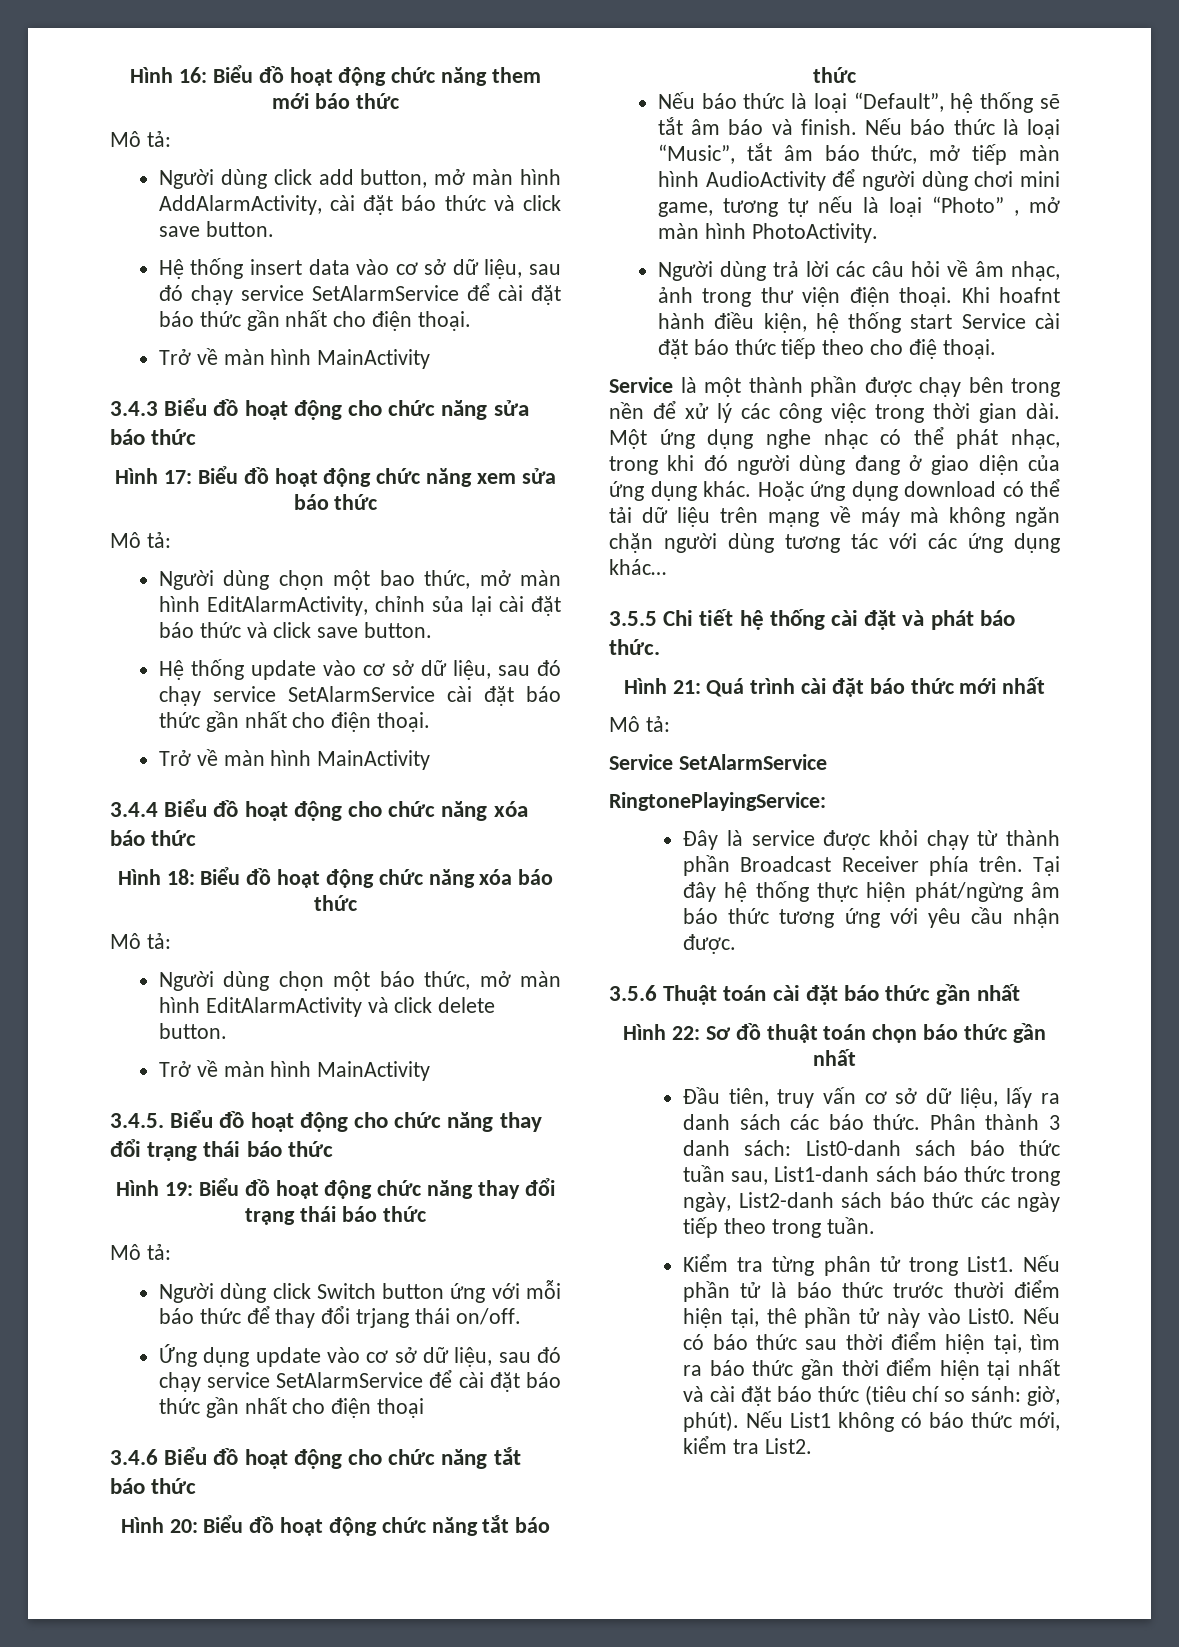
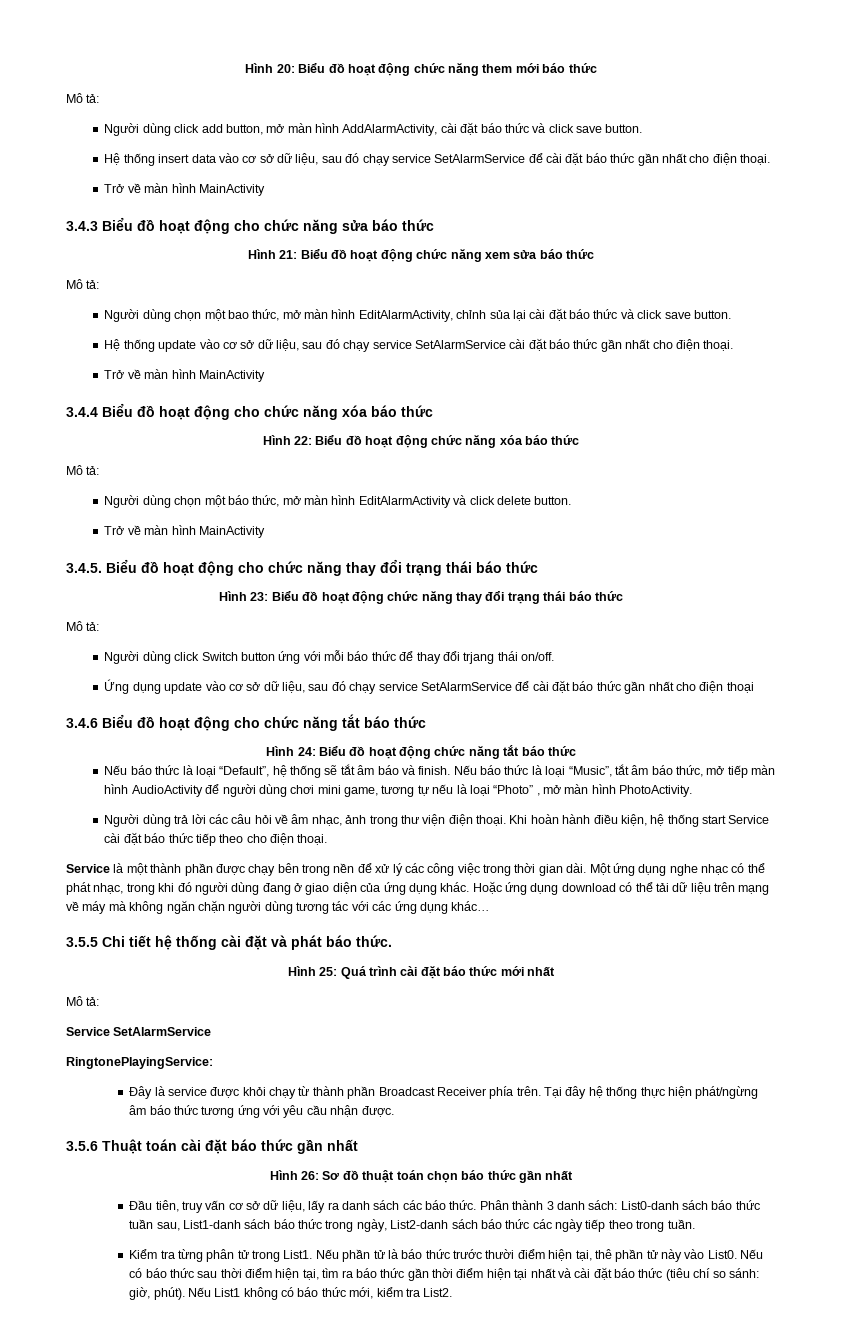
[130,67,208,83] Hình 16: -> [245,63,295,73] Hình 20:
[164,470,193,484] 17: -> [279,250,298,259] 21:
[166,869,195,885] 18: -> [294,436,312,445] 22:
[165,1182,194,1196] 19: -> [250,592,269,601] 23:
[169,1519,198,1533] 20: -> [297,747,316,756] 24:
[999,287,1060,303] hoafnt -> [530,814,559,824] hoàn
[908,339,937,359] điệ -> [270,833,295,845] điện
[672,680,701,694] 21: -> [319,967,338,976] 25:
[672,1026,701,1040] 22: -> [301,1171,319,1180] 26:

